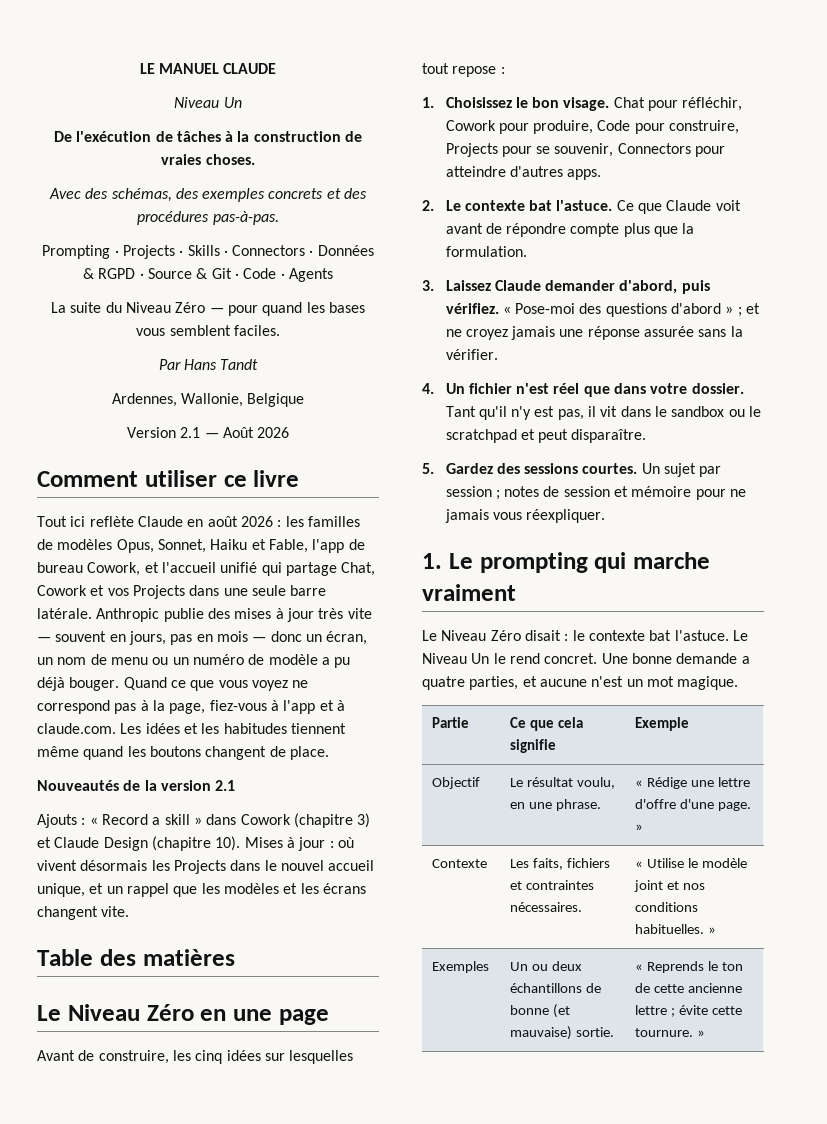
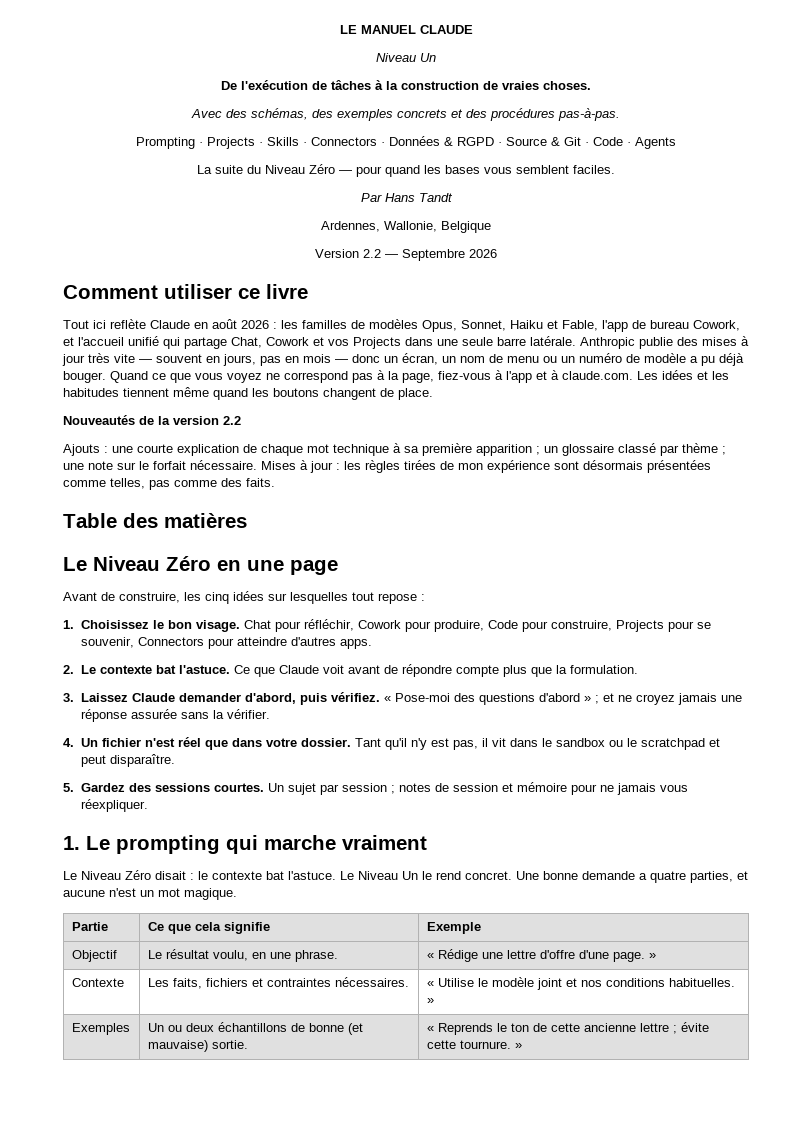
[180,427,254,438] 2.1 — Août -> [363,249,465,261] 2.2 — Septembre
[215,780,236,791] 2.1 -> [223,416,241,425] 2.2
[89,813,371,828] [37,836,354,851] [37,860,375,874] [37,883,366,897] [37,906,130,920] « Record a skill » dans Cowork (chapitre 3) et Claude Design (chapitre 10). Mises à jour : où vivent désormais les Projects dans le nouvel accueil unique, et un rappel que les modèles et les écrans changent vite. -> [112,443,726,456] [63,460,711,473] [63,478,275,490] une courte explication de chaque mot technique à sa première apparition ; un glossaire classé par thème ; une note sur le forfait nécessaire. Mises à jour : les règles tirées de mon expérience sont désormais présentées comme telles, pas comme des faits.

